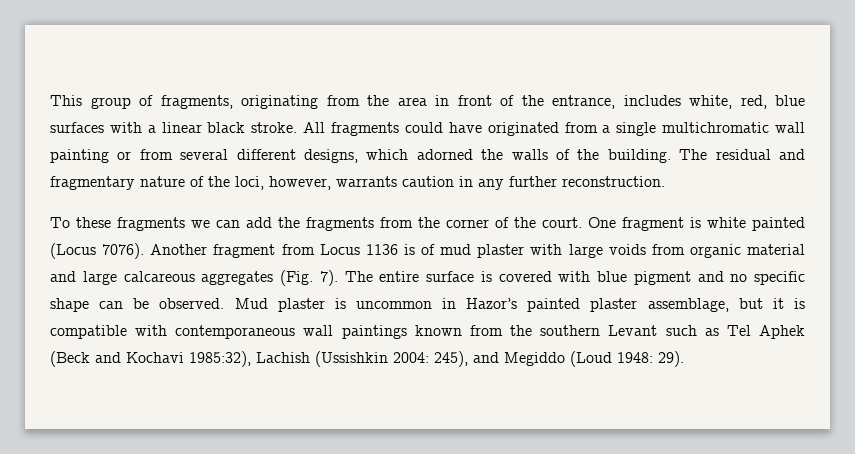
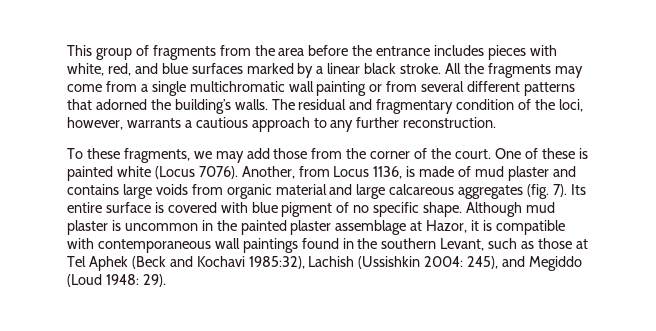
[160,95,318,109] fragments, originating -> [152,45,216,60] fragments
[435,95,681,109] in front of the entrance, includes -> [308,45,557,60] before the entrance includes pieces with
(767, 102) none -> [134,63,158,74] and
[109,122,142,133] with -> [246,63,314,78] marked by
[331,122,559,136] fragments could have originated -> [463,63,583,78] [67,84,102,92] the fragments may come
[304,149,671,163] designs, which adorned the walls of the building. -> [524,82,576,96] [67,99,268,114] patterns that adorned the building’s walls.
[140,176,185,187] nature -> [456,99,515,110] condition
[402,176,473,187] caution in -> [184,117,327,132] a cautious approach to
[117,217,374,231] fragments we can add the fragments -> [123,148,308,163] fragments, we may add those
[622,217,805,231] [50,243,415,259] fragment is white painted (Locus 7076). Another fragment from Locus 1136 is -> [524,148,588,159] [67,166,455,181] of these is painted white (Locus 7076). Another, from Locus 1136, is made
[530,244,563,255] with -> [552,166,576,177] [67,184,119,195] and contains
[280,270,373,286] (Fig. 7). The -> [527,184,586,199] (fig. 7). Its
[697,271,724,282] and -> [336,202,350,213] of
[50,298,268,312] shape can be observed. Mud -> [423,202,555,217] shape. Although mud
[466,298,518,309] Hazor’s -> [216,220,237,231] the
[647,298,763,312] assemblage, but -> [335,220,468,235] assemblage at Hazor,
[414,325,503,336] known from -> [301,238,354,249] found in
[608,325,658,336] Levant -> [440,238,485,251] Levant,
(719, 332) none -> [538,238,588,249] those at

